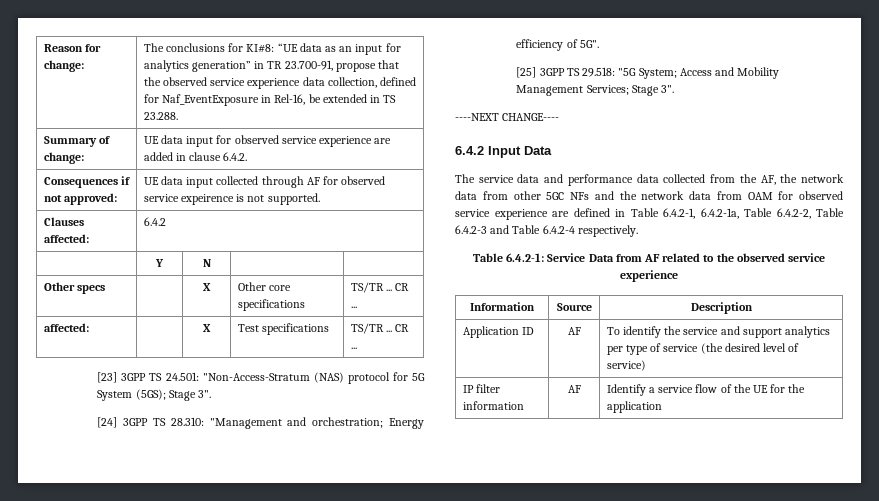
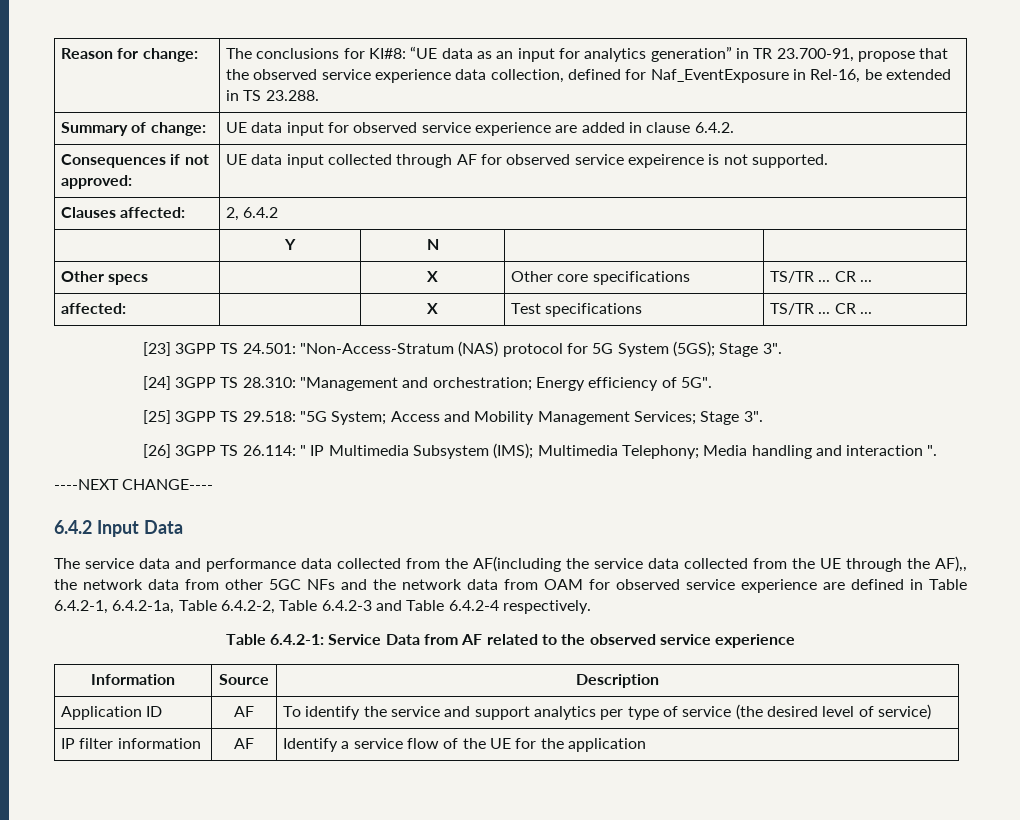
(89, 238) none -> [226,207,240,221] 2,
(675, 89) none -> [142,443,938,459] // [26] 3GPP TS 26.114: " IP Multimedia Subsystem (IMS); Multimedia Telephony; Media handling and interaction ".
[760,175,776,185] AF, -> [473,556,967,572] AF(including the service data collected from the UE through the AF),,

